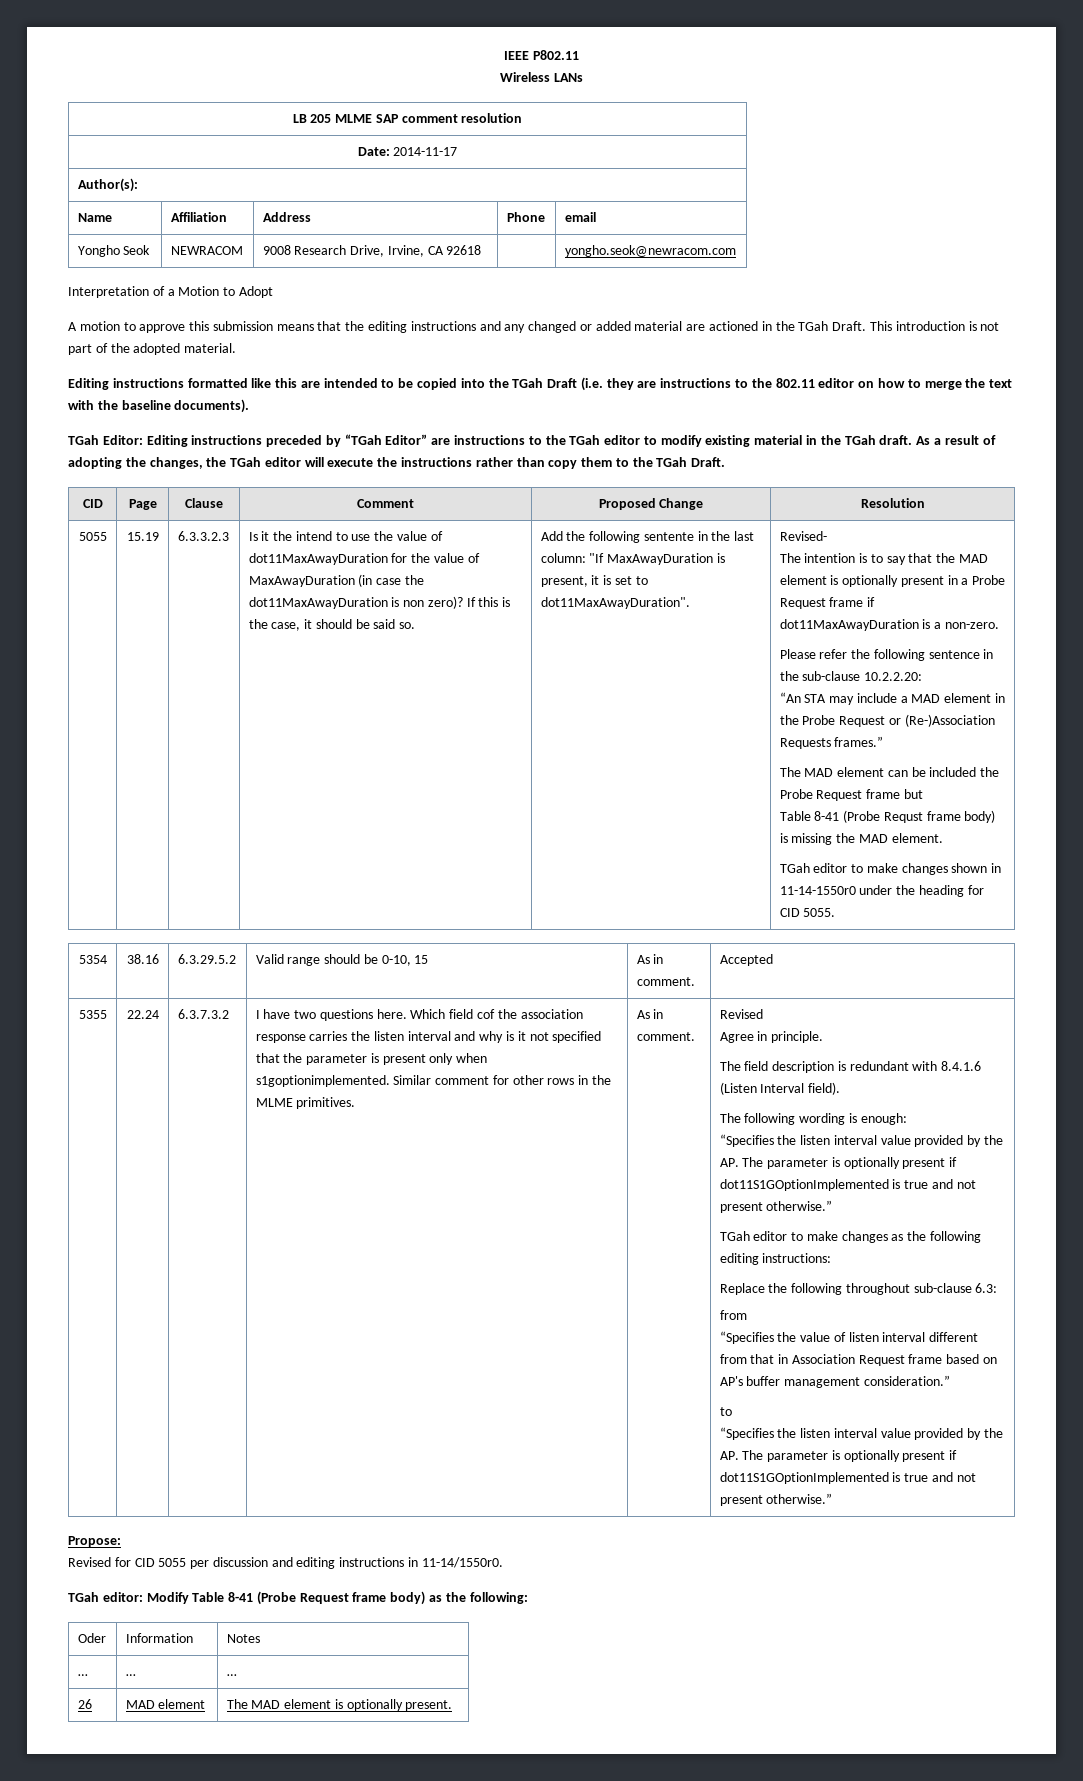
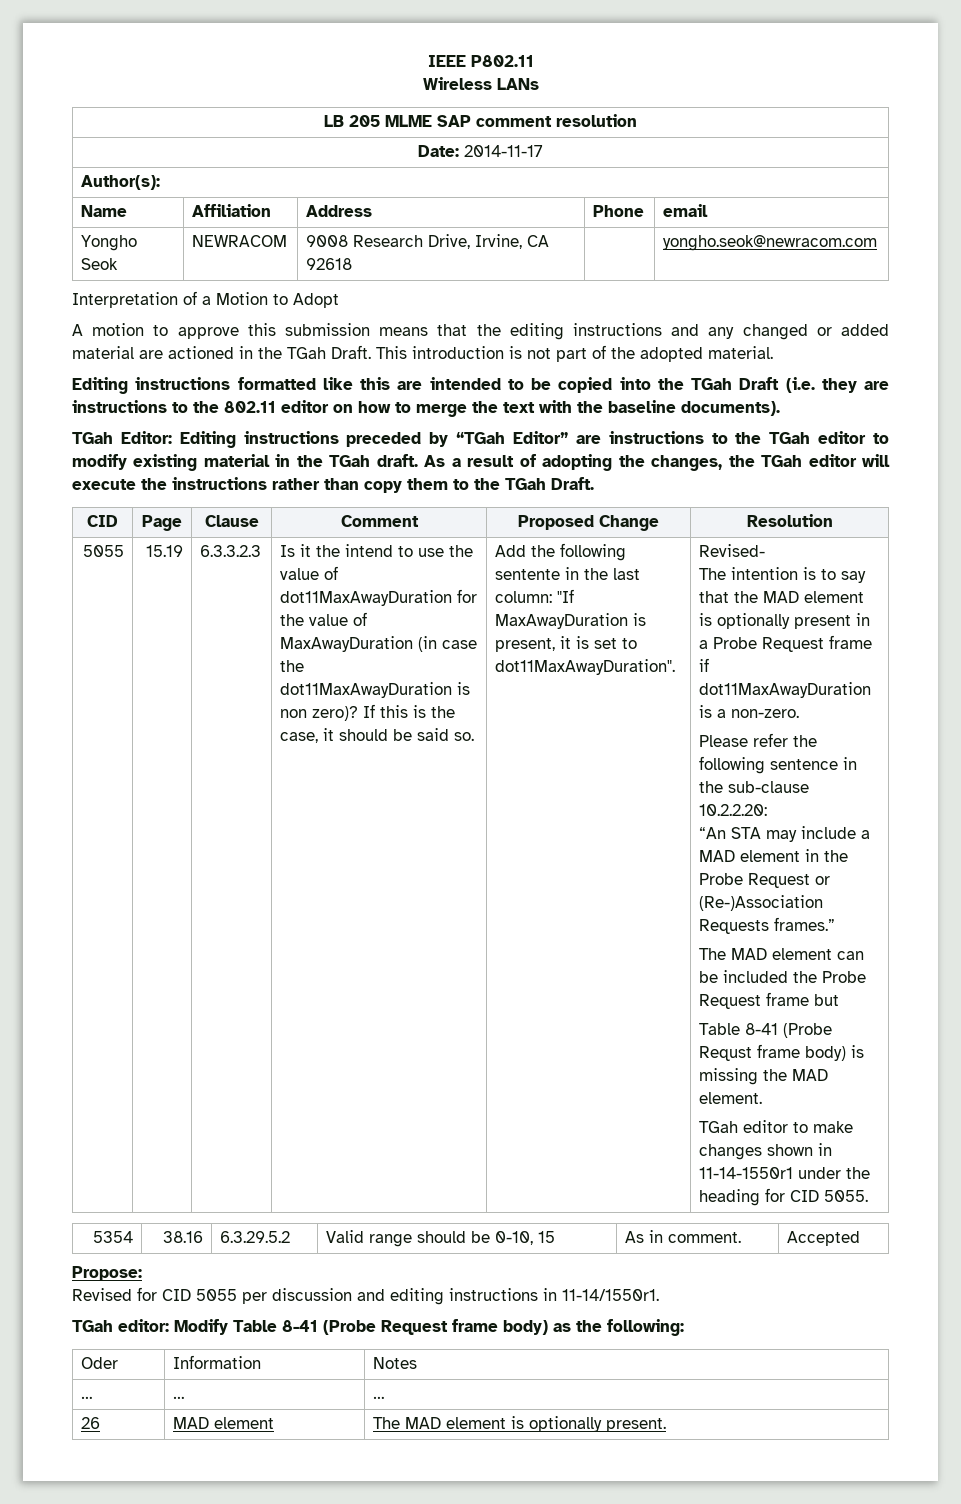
[779,886,856,895] 11-14-1550r0 -> [699,1167,794,1179] 11-14-1550r1
[79,1010,108,1019] [127,1010,160,1019] [177,1009,229,1019] [255,1009,583,1021] [255,1031,602,1043] [255,1053,488,1065] [255,1075,612,1087] [255,1097,356,1109] [636,1009,664,1019] [636,1032,695,1041] [719,1009,763,1019] [719,1031,824,1043] [719,1061,982,1073] [719,1082,841,1095] [719,1113,907,1125] [719,1134,1004,1147] [719,1157,958,1169] [719,1179,976,1191] [719,1200,833,1213] [719,1231,982,1243] [719,1253,832,1265] [719,1283,998,1295] [719,1310,747,1320] [719,1331,979,1344] [719,1354,998,1366] [719,1375,950,1388] [719,1407,732,1416] [719,1427,1004,1440] [719,1450,958,1462] [719,1472,976,1484] [719,1493,833,1506] // 5355 | 22.24 | 6.3.7.3.2 | I have two questions here. Which field cof the association response carries the listen interval and why is it not specified that the parameter is present only when s1goptionimplemented. Similar comment for other rows in the MLME primitives. | As in comment. | Revised // Agree in principle. // The field description is redundant with 8.4.1.6 (Listen Interval field). // The following wording is enough: // “Specifies the listen interval value provided by the AP. The parameter is optionally present if dot11S1GOptionImplemented is true and not present otherwise.” // TGah editor to make changes as the following editing instructions: // Replace the following throughout sub-clause 6.3: // from // “Specifies the value of listen interval different from that in Association Request frame based on AP's buffer management consideration.” // to // “Specifies the listen interval value provided by the AP. The parameter is optionally present if dot11S1GOptionImplemented is true and not present otherwise.” -> (861, 1238) none
[421,1557,503,1568] 11-14/1550r0. -> [562,1289,659,1301] 11-14/1550r1.

